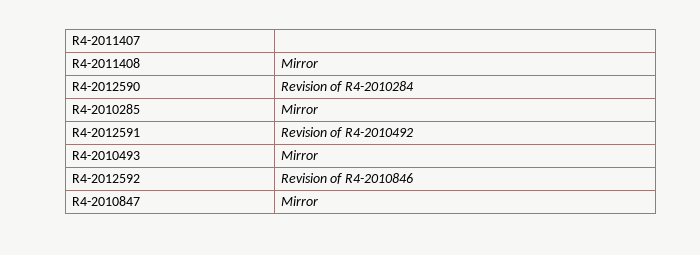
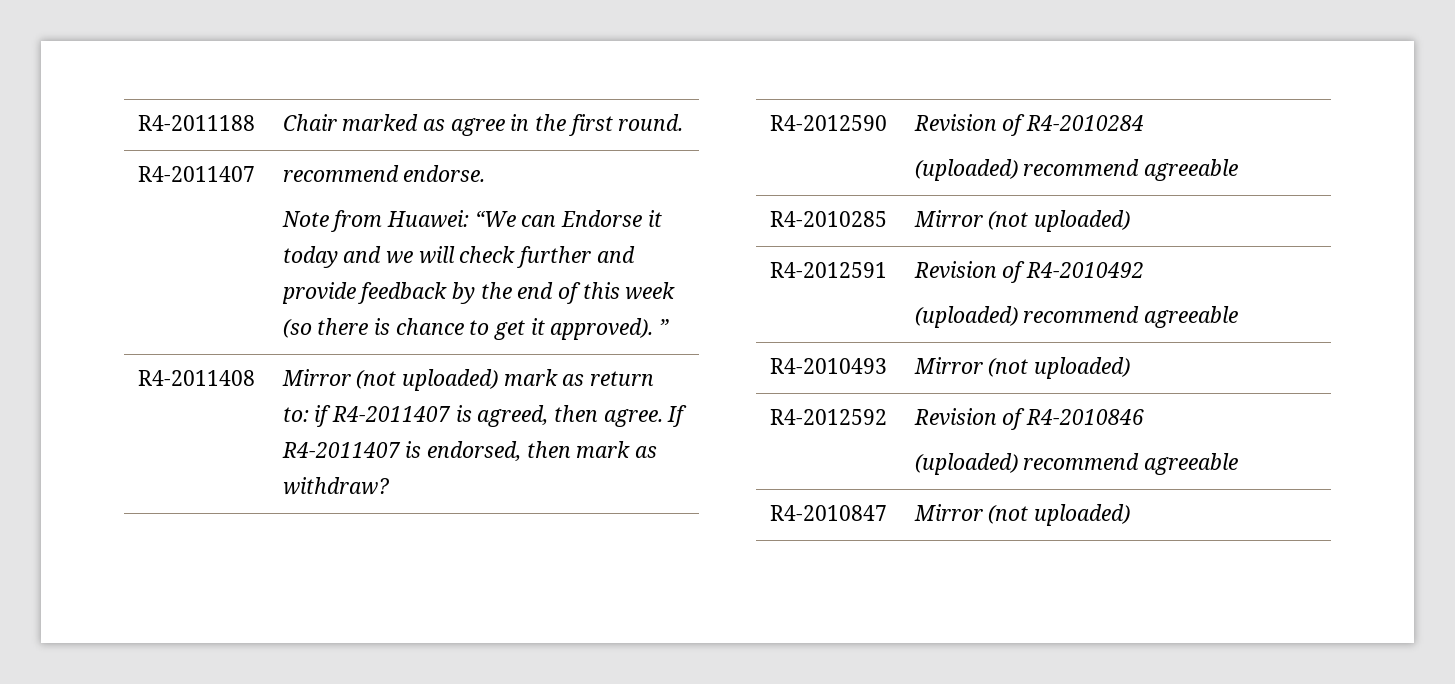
[71,36,140,45] [71,58,140,68] [280,58,318,68] R4-2011407 | // R4-2011408 | Mirror -> [137,115,255,131] [282,114,684,136] [137,166,255,182] [282,165,486,182] [281,210,662,232] [282,246,635,268] [281,282,676,304] [282,318,669,340] [137,370,255,386] [281,369,654,391] [282,405,688,427] [281,441,657,461] [282,477,389,495] R4-2011188 | Chair marked as agree in the first round. // R4-2011407 | recommend endorse. // Note from Huawei: “We can Endorse it today and we will check further and provide feedback by the end of this week (so there is chance to get it approved). ” // R4-2011408 | Mirror (not uploaded) mark as return to: if R4-2011407 is agreed, then agree. If R4-2011407 is endorsed, then mark as withdraw?
(415, 86) none -> [914,159,1238,181] // (uploaded) recommend agreeable
(318, 109) none -> [988,210,1130,232] (not uploaded)
(414, 132) none -> [914,306,1238,328] // (uploaded) recommend agreeable
(318, 155) none -> [988,357,1130,379] (not uploaded)
(414, 178) none -> [914,453,1238,475] // (uploaded) recommend agreeable
(318, 201) none -> [988,504,1130,526] (not uploaded)

